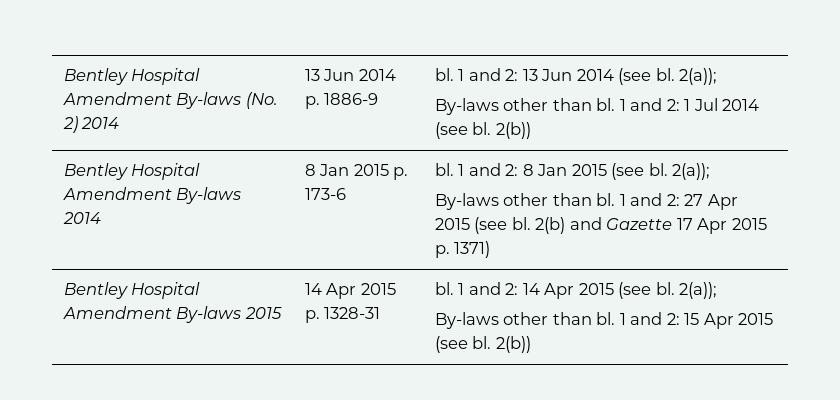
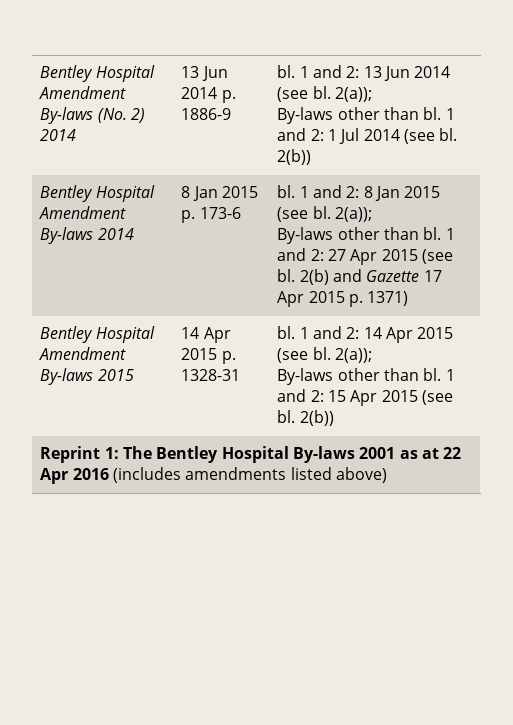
(531, 344) none -> [40,446,462,463] [40,467,388,484] // Reprint 1: The Bentley Hospital By-laws 2001 as at 22 Apr 2016 (includes amendments listed above)

